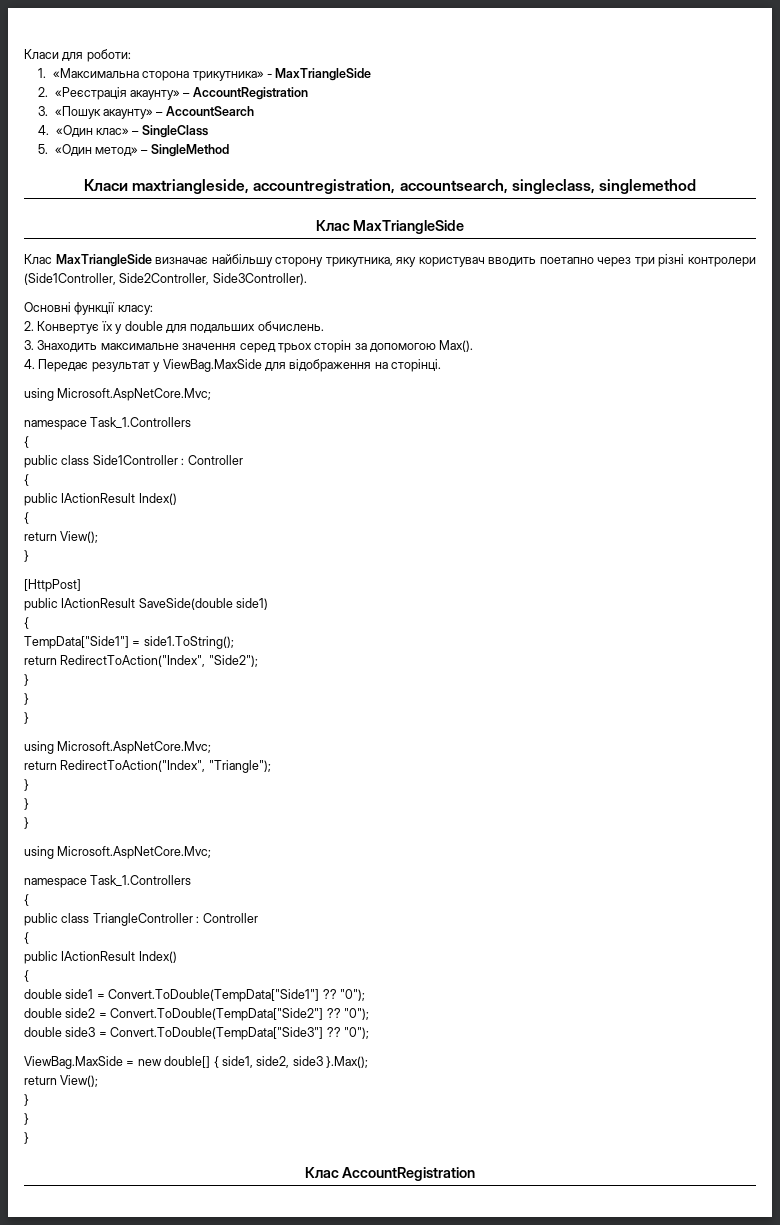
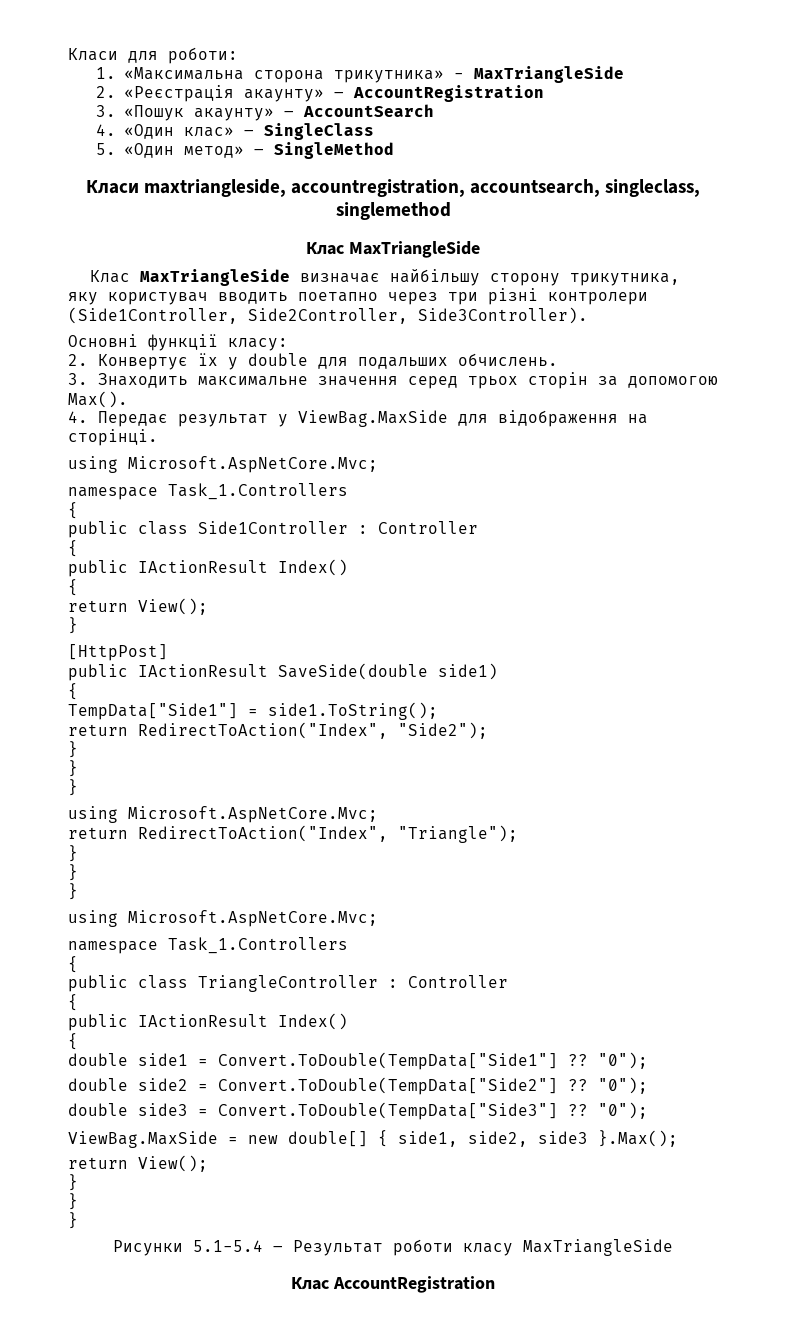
(29, 1138) none -> [113,1239,673,1256] // Рисунки 5.1-5.4 – Результат роботи класу MaxTriangleSide

